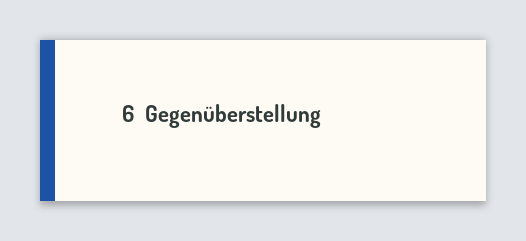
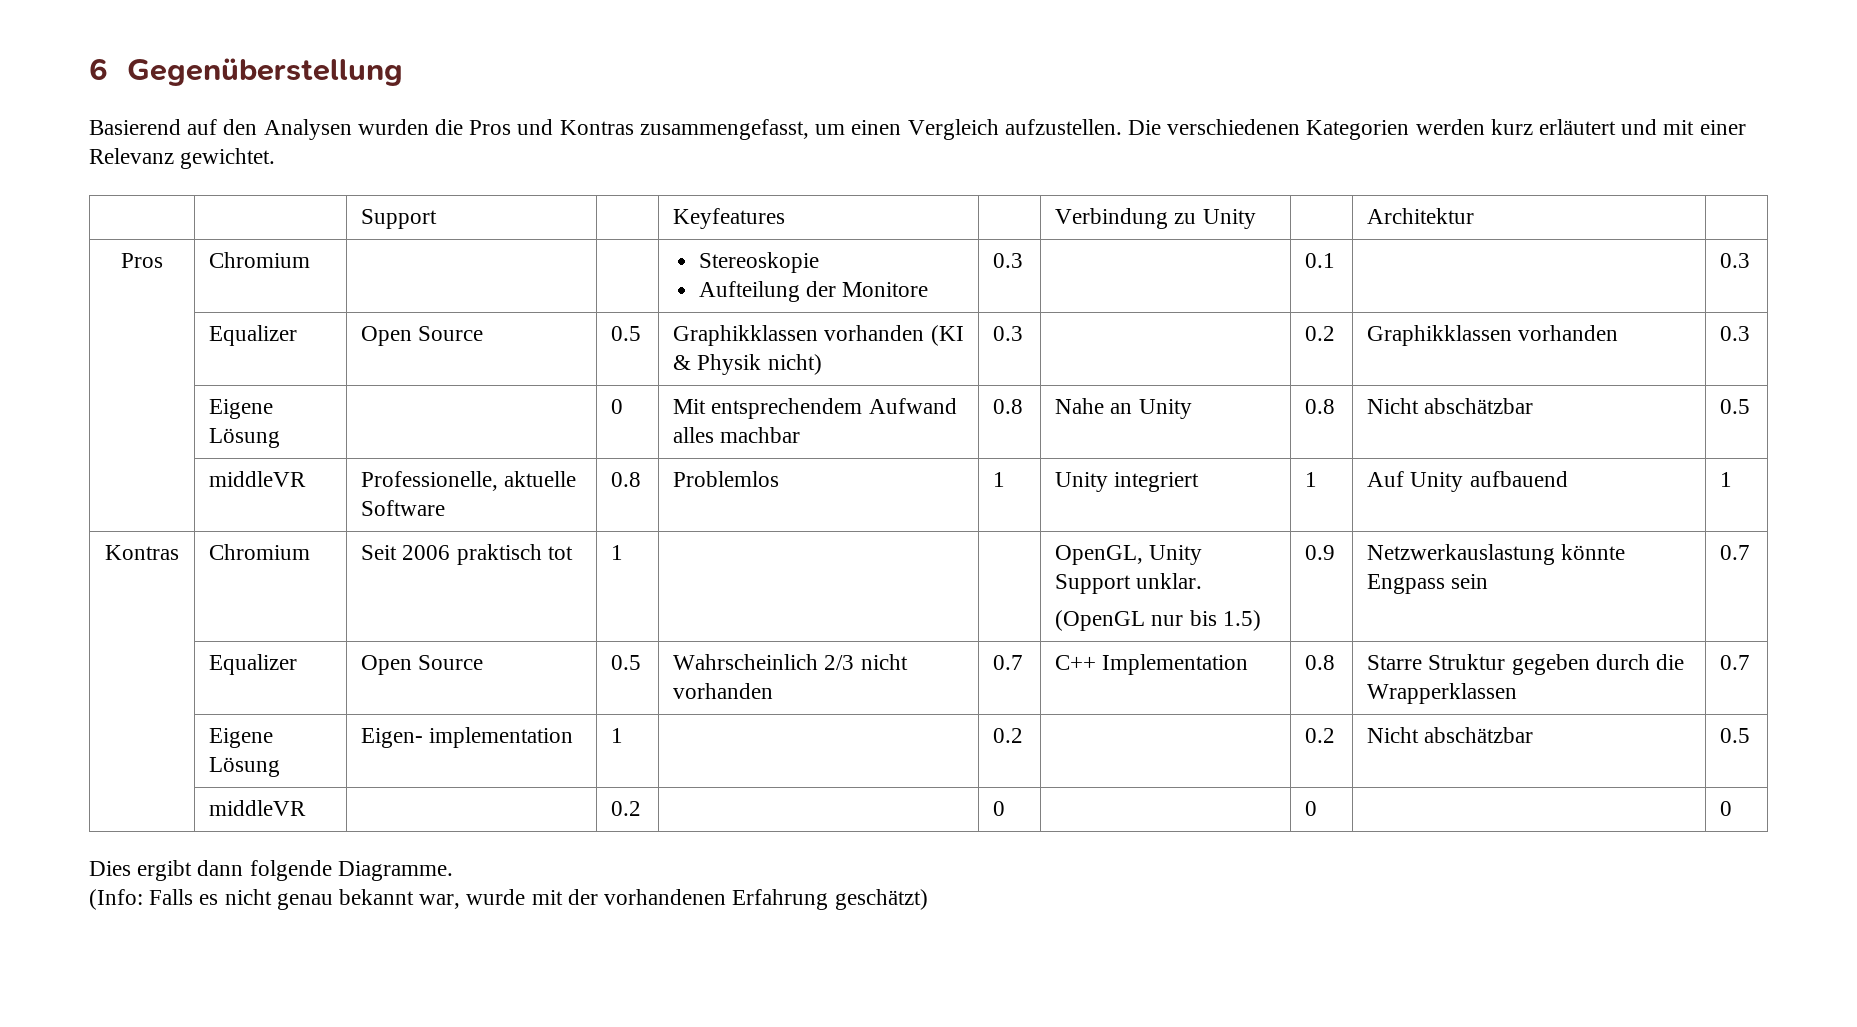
(321, 116) none -> [89,119,1746,140] [89,148,276,169] [361,209,438,229] [673,208,786,229] [1055,208,1256,229] [1367,208,1475,224] [121,253,163,268] [209,252,311,268] [698,252,819,273] [698,281,928,302] [993,253,1024,268] [1305,253,1336,268] [1720,253,1751,268] [209,325,298,346] [361,326,484,346] [611,326,642,341] [673,325,964,346] [673,354,822,375] [993,326,1024,341] [1305,326,1336,341] [1367,325,1619,346] [1720,326,1751,341] [209,399,274,419] [209,428,281,448] [611,399,624,414] [673,398,957,419] [673,427,801,443] [993,399,1024,414] [1055,398,1192,419] [1305,399,1336,414] [1367,398,1534,414] [1720,399,1751,414] [209,471,307,487] [361,471,577,491] [361,500,446,516] [611,472,642,487] [673,471,780,487] [993,472,1006,487] [1055,472,1200,492] [1305,472,1318,487] [1367,471,1568,492] [1720,472,1733,487] [105,545,179,560] [209,544,311,560] [361,544,573,565] [611,545,624,560] [1055,545,1203,565] [1055,573,1203,594] [1055,610,1261,631] [1305,545,1336,560] [1367,544,1626,565] [1367,574,1489,594] [1720,545,1751,560] [209,654,298,675] [361,655,484,675] [611,655,642,670] [673,654,908,670] [673,683,774,699] [993,655,1024,670] [1055,654,1249,675] [1305,655,1336,670] [1367,654,1685,675] [1367,683,1518,704] [1720,655,1751,670] [209,728,274,748] [209,757,281,777] [361,727,574,748] [611,728,624,743] [993,728,1024,743] [1305,728,1336,743] [1367,727,1534,743] [1720,728,1751,743] [209,800,307,816] [611,801,642,816] [993,801,1006,816] [1305,801,1318,816] [1720,801,1733,816] [89,860,453,881] [89,889,928,910] // Basierend auf den Analysen wurden die Pros und Kontras zusammengefasst, um einen Vergleich aufzustellen. Die verschiedenen Kategorien werden kurz erläutert und mit einer Relevanz gewichtet. // | | Support | | Keyfeatures | | Verbindung zu Unity | | Architektur | // Pros | Chromium | | | Stereoskopie // Aufteilung der Monitore | 0.3 | | 0.1 | | 0.3 // | Equalizer | Open Source | 0.5 | Graphikklassen vorhanden (KI & Physik nicht) | 0.3 | | 0.2 | Graphikklassen vorhanden | 0.3 // | Eigene Lösung | | 0 | Mit entsprechendem Aufwand alles machbar | 0.8 | Nahe an Unity | 0.8 | Nicht abschätzbar | 0.5 // | middleVR | Professionelle, aktuelle Software | 0.8 | Problemlos | 1 | Unity integriert | 1 | Auf Unity aufbauend | 1 // Kontras | Chromium | Seit 2006 praktisch tot | 1 | | | OpenGL, Unity Support unklar. // (OpenGL nur bis 1.5) | 0.9 | Netzwerkauslastung könnte Engpass sein | 0.7 // | Equalizer | Open Source | 0.5 | Wahrscheinlich 2/3 nicht vorhanden | 0.7 | C++ Implementation | 0.8 | Starre Struktur gegeben durch die Wrapperklassen | 0.7 // | Eigene Lösung | Eigen- implementation | 1 | | 0.2 | | 0.2 | Nicht abschätzbar | 0.5 // | middleVR | | 0.2 | | 0 | | 0 | | 0 // Dies ergibt dann folgende Diagramme. // (Info: Falls es nicht genau bekannt war, wurde mit der vorhandenen Erfahrung geschätzt)

